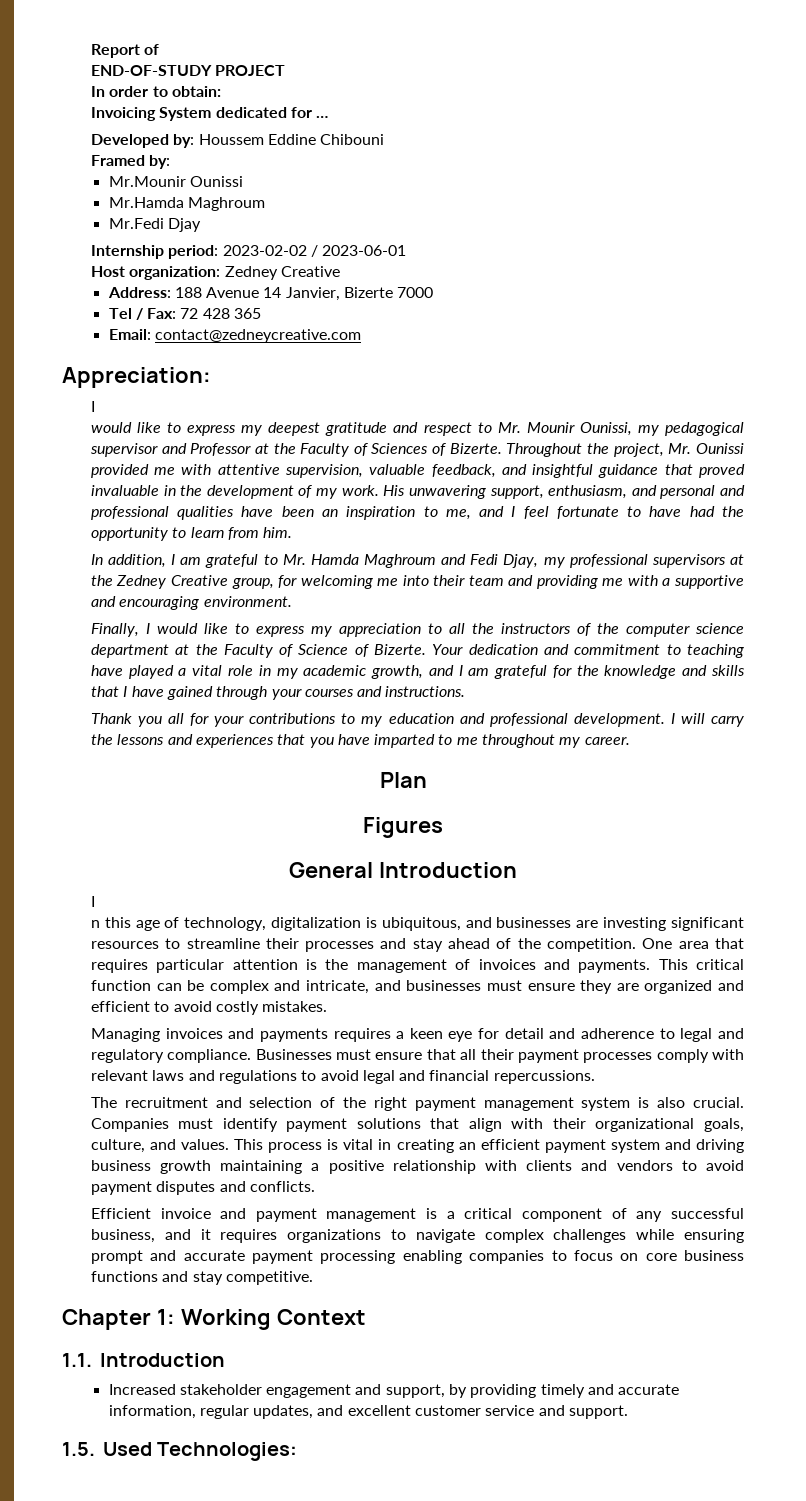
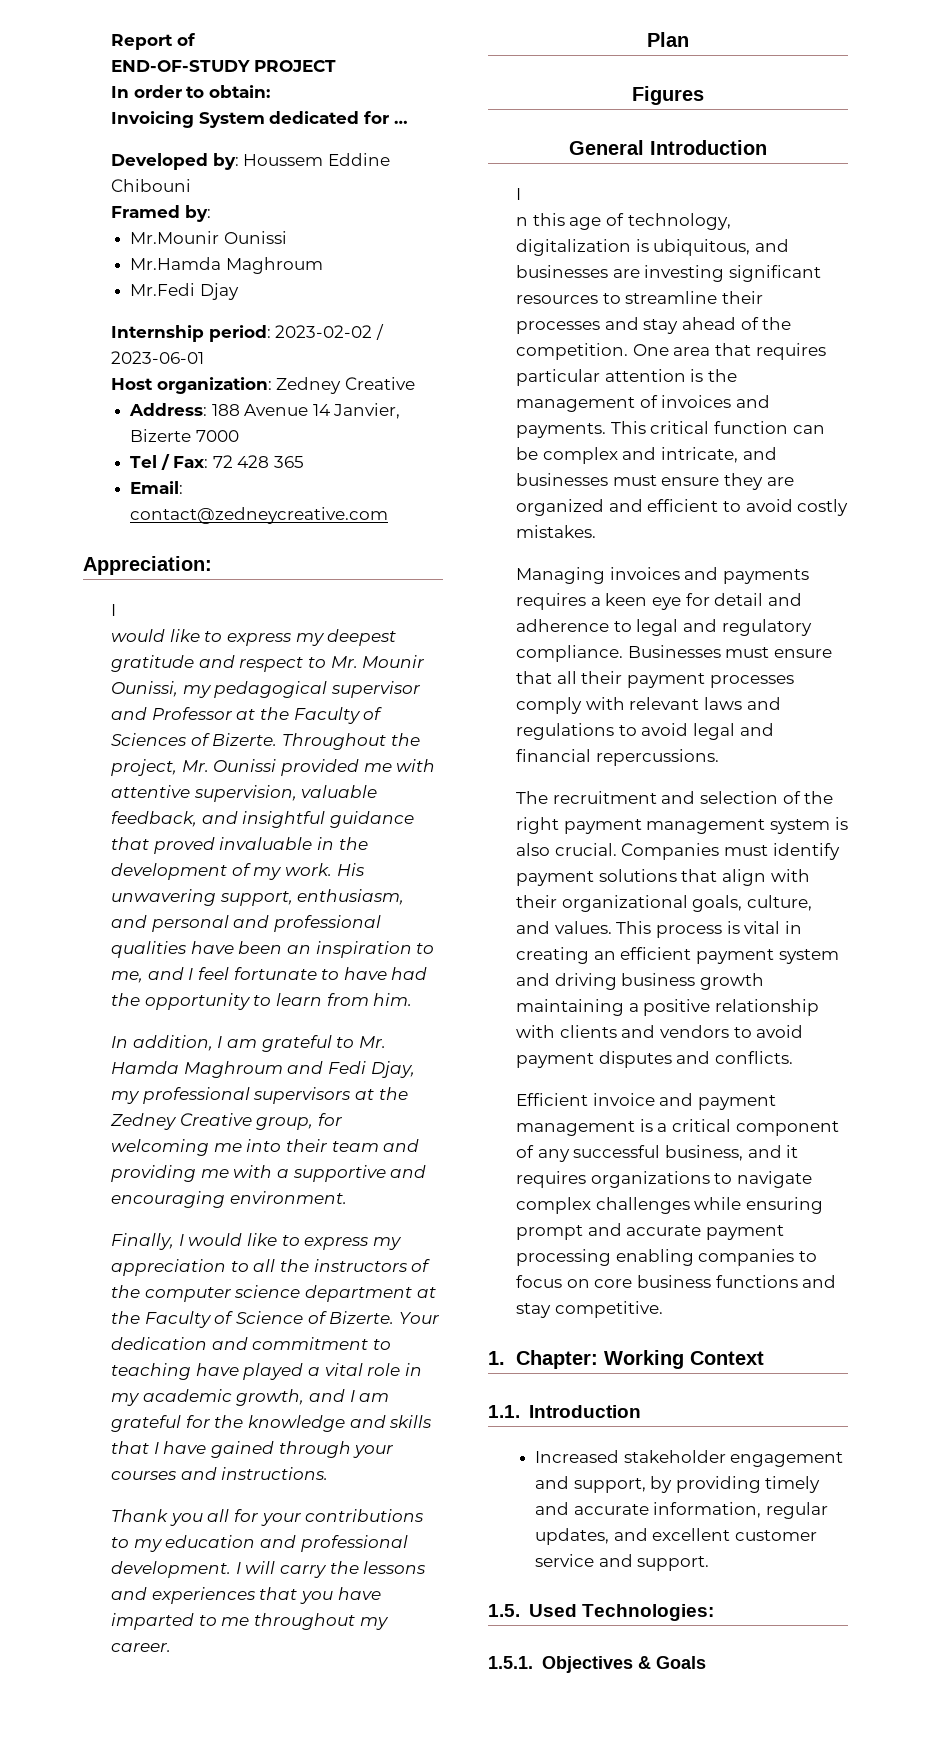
[62,1309,175,1330] Chapter 1: -> [488,1350,599,1369] 1. Chapter:
(298, 1451) none -> [488,1656,706,1673] // 1.5.1. Objectives & Goals

